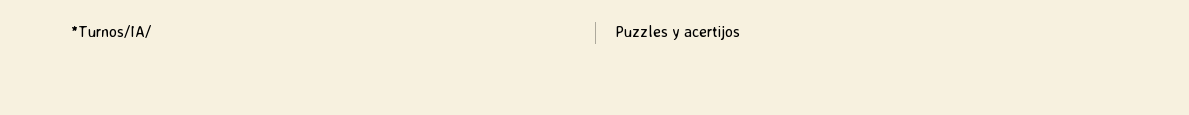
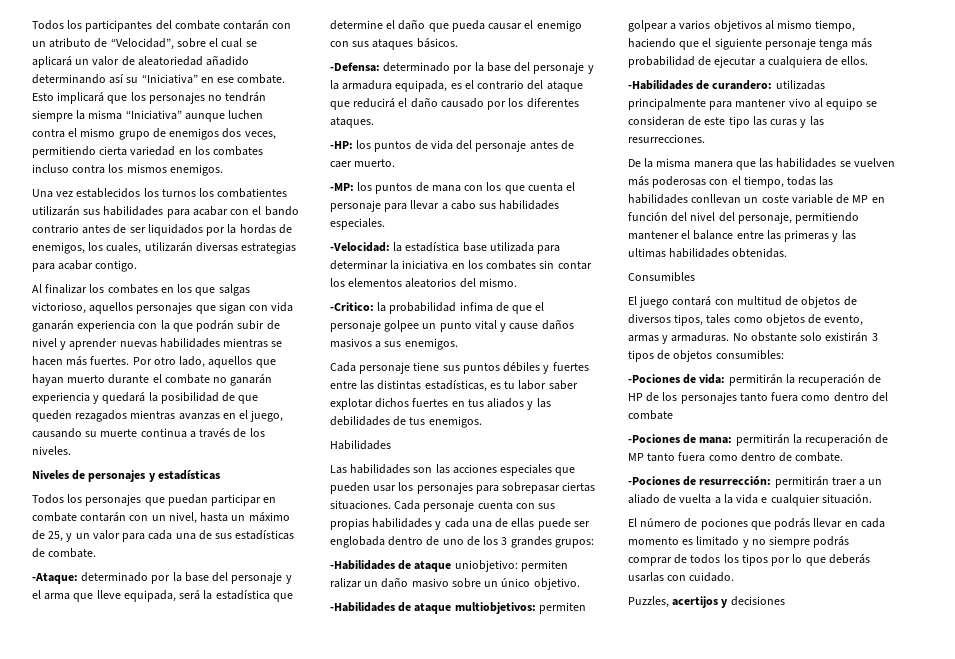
[71,25,151,38] [615,25,741,40] *Turnos/IA/ // Puzzles y acertijos -> [32,20,292,32] [32,38,257,50] [32,55,250,68] [32,74,286,84] [32,92,267,104] [32,110,264,122] [32,128,276,140] [32,146,264,158] [32,164,223,176] [32,188,288,198] [32,206,299,218] [32,224,292,236] [32,242,297,254] [32,260,138,272] [32,284,250,296] [32,302,294,314] [32,320,280,332] [32,338,283,350] [32,356,276,368] [32,374,273,386] [32,392,259,404] [32,410,284,422] [32,428,265,438] [32,446,71,455] [32,470,220,482] [32,494,277,506] [32,512,290,524] [32,530,295,542] [32,548,97,558] [32,572,292,584] [32,590,293,602] [330,19,582,32] [330,38,458,50] [330,62,594,74] [330,80,583,92] [330,97,579,110] [330,117,374,128] [330,140,574,152] [330,159,396,168] [330,182,576,194] [330,200,560,212] [330,218,385,230] [330,242,561,254] [330,260,592,270] [330,278,517,288] [330,302,545,314] [330,319,574,332] [330,338,458,350] [330,362,589,374] [330,380,578,392] [330,398,551,410] [330,416,482,428] [330,440,391,450] [330,464,576,476] [330,482,596,494] [330,500,556,512] [330,518,590,530] [330,536,594,548] [330,560,568,572] [330,577,580,590] [330,602,586,614] [628,20,856,32] [628,38,873,50] [628,56,869,68] [628,80,825,90] [628,98,878,110] [628,116,824,128] [628,134,705,143] [628,158,895,170] [628,176,834,188] [628,194,885,204] [628,212,860,224] [628,230,856,242] [628,248,788,258] [628,272,695,282] [628,296,857,308] [628,314,864,326] [628,332,878,344] [628,350,784,362] [628,374,882,386] [628,392,888,404] [628,410,673,420] [628,434,889,446] [628,452,844,462] [628,476,883,488] [628,494,872,506] [628,518,885,530] [628,536,850,548] [628,554,870,566] [628,572,735,582] [628,596,785,608] Todos los participantes del combate contarán con un atributo de “Velocidad”, sobre el cual se aplicará un valor de aleatoriedad añadido determinando así su “Iniciativa” en ese combate. Esto implicará que los personajes no tendrán siempre la misma “Iniciativa” aunque luchen contra el mismo grupo de enemigos dos veces, permitiendo cierta variedad en los combates incluso contra los mismos enemigos. // Una vez establecidos los turnos los combatientes utilizarán sus habilidades para acabar con el bando contrario antes de ser liquidados por la hordas de enemigos, los cuales, utilizarán diversas estrategias para acabar contigo. // Al finalizar los combates en los que salgas victorioso, aquellos personajes que sigan con vida ganarán experiencia con la que podrán subir de nivel y aprender nuevas habilidades mientras se hacen más fuertes. Por otro lado, aquellos que hayan muerto durante el combate no ganarán experiencia y quedará la posibilidad de que queden rezagados mientras avanzas en el juego, causando su muerte continua a través de los niveles. // Niveles de personajes y estadísticas // Todos los personajes que puedan participar en combate contarán con un nivel, hasta un máximo de 25, y un valor para cada una de sus estadísticas de combate. // -Ataque: determinado por la base del personaje y el arma que lleve equipada, será la estadística que determine el daño que pueda causar el enemigo con sus ataques básicos. // -Defensa: determinado por la base del personaje y la armadura equipada, es el contrario del ataque que reducirá el daño causado por los diferentes ataques. // -HP: los puntos de vida del personaje antes de caer muerto. // -MP: los puntos de mana con los que cuenta el personaje para llevar a cabo sus habilidades especiales. // -Velocidad: la estadística base utilizada para determinar la iniciativa en los combates sin contar los elementos aleatorios del mismo. // -Critico: la probabilidad infima de que el personaje golpee un punto vital y cause daños masivos a sus enemigos. // Cada personaje tiene sus puntos débiles y fuertes entre las distintas estadísticas, es tu labor saber explotar dichos fuertes en tus aliados y las debilidades de tus enemigos. // Habilidades // Las habilidades son las acciones especiales que pueden usar los personajes para sobrepasar ciertas situaciones. Cada personaje cuenta con sus propias habilidades y cada una de ellas puede ser englobada dentro de uno de los 3 grandes grupos: // -Habilidades de ataque uniobjetivo: permiten ralizar un daño masivo sobre un único objetivo. // -Habilidades de ataque multiobjetivos: permiten golpear a varios objetivos al mismo tiempo, haciendo que el siguiente personaje tenga más probabilidad de ejecutar a cualquiera de ellos. // -Habilidades de curandero: utilizadas principalmente para mantener vivo al equipo se consideran de este tipo las curas y las resurrecciones. // De la misma manera que las habilidades se vuelven más poderosas con el tiempo, todas las habilidades conllevan un coste variable de MP en función del nivel del personaje, permitiendo mantener el balance entre las primeras y las ultimas habilidades obtenidas. // Consumibles // El juego contará con multitud de objetos de diversos tipos, tales como objetos de evento, armas y armaduras. No obstante solo existirán 3 tipos de objetos consumibles: // -Pociones de vida: permitirán la recuperación de HP de los personajes tanto fuera como dentro del combate // -Pociones de mana: permitirán la recuperación de MP tanto fuera como dentro de combate. // -Pociones de resurrección: permitirán traer a un aliado de vuelta a la vida e cualquier situación. // El número de pociones que podrás llevar en cada momento es limitado y no siempre podrás comprar de todos los tipos por lo que deberás usarlas con cuidado. // Puzzles, acertijos y decisiones

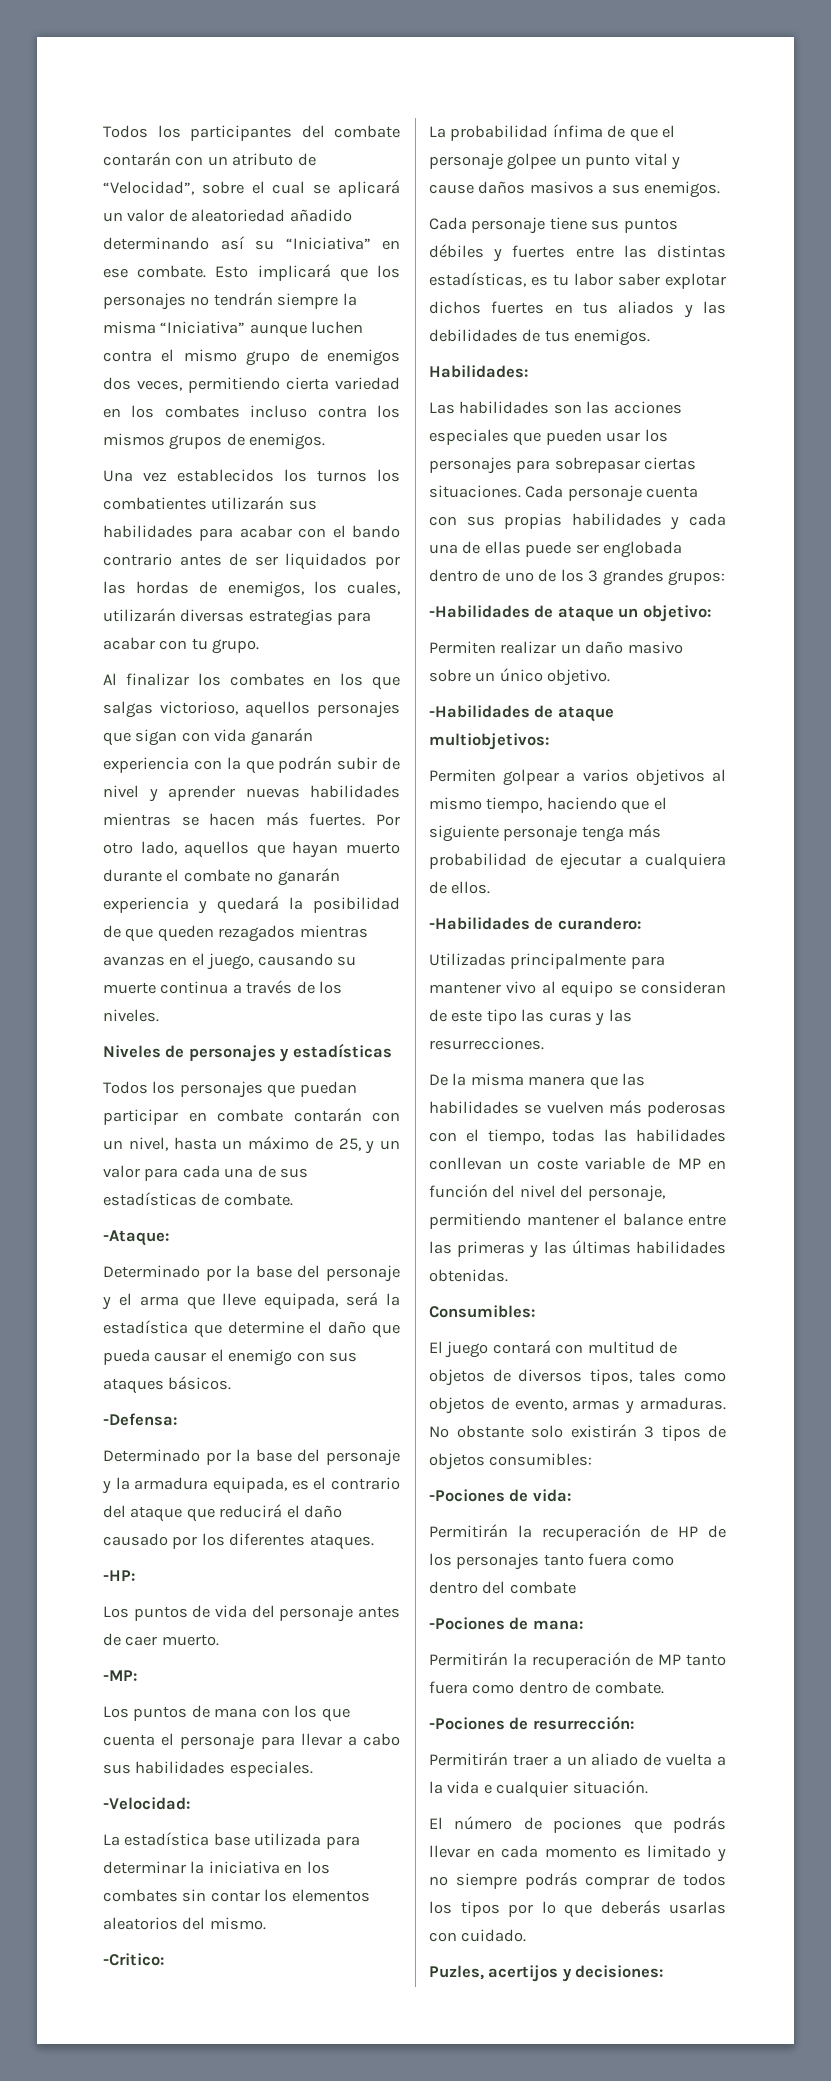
(167, 168) none -> [169,433,245,450] grupos de
[227,224,237,234] la -> [103,581,126,594] las
[95,260,138,272] contigo. -> [159,638,260,654] con tu grupo.
[81,572,149,582] determinado -> [103,1265,200,1278] // Determinado
[383,62,451,72] determinado -> [103,1449,200,1462] // Determinado
[356,140,372,149] los -> [103,1606,129,1618] // Los
[357,182,373,191] los -> [103,1706,129,1718] // Los
[393,242,403,252] la -> [103,1834,120,1846] // La
[377,302,493,314] la probabilidad infima -> [429,124,603,141] // La probabilidad ínfima
[330,440,391,450] Habilidades -> [429,365,528,378] Habilidades:
[454,560,568,572] [330,578,362,588] uniobjetivo: permiten ralizar -> [618,605,711,622] [429,641,557,654] un objetivo: // Permiten realizar
[538,602,586,614] permiten -> [429,769,496,782] // Permiten
[775,80,825,90] utilizadas -> [429,953,506,966] // Utilizadas
[628,248,666,258] ultimas -> [571,1240,631,1254] últimas
[628,272,695,282] Consumibles -> [429,1305,535,1318] Consumibles:
[728,374,783,386] permitirán -> [429,1524,508,1538] // Permitirán
[735,434,790,446] permitirán -> [429,1652,508,1666] // Permitirán
[774,476,829,488] permitirán -> [429,1752,508,1766] // Permitirán
[628,596,669,608] Puzzles, -> [429,1965,484,1980] Puzles,
[730,596,785,606] decisiones -> [575,1965,664,1978] decisiones:

